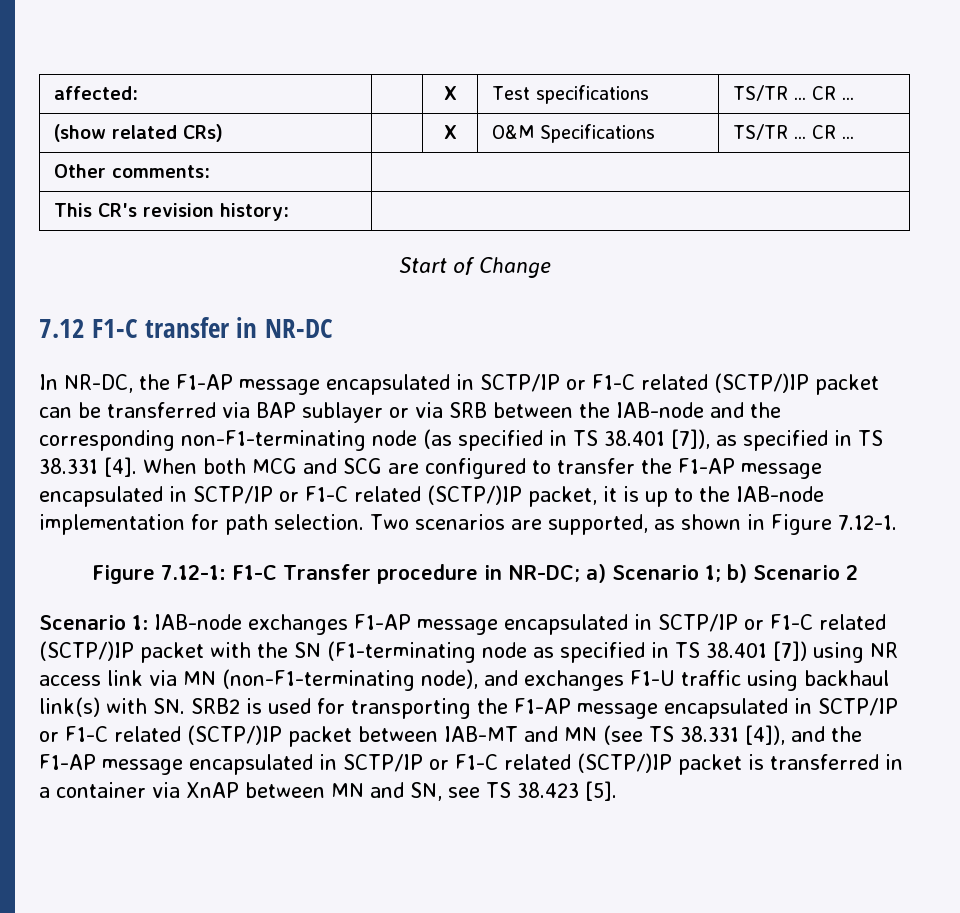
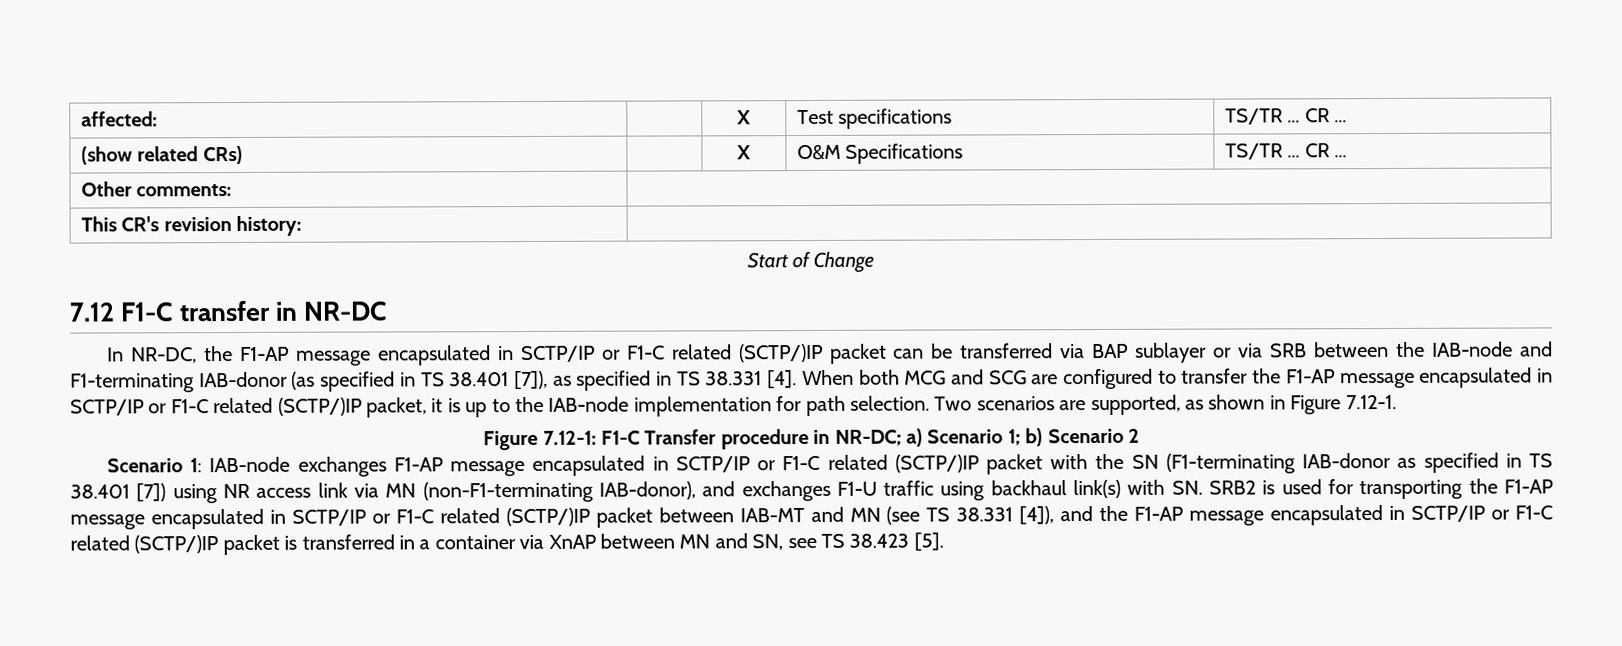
[750,402,781,418] [39,430,417,451] the corresponding non-F1-terminating node -> [70,371,288,393] F1-terminating IAB-donor
[482,642,527,658] node -> [1302,452,1392,469] IAB-donor
[421,669,478,689] node), -> [598,481,696,500] IAB-donor),

